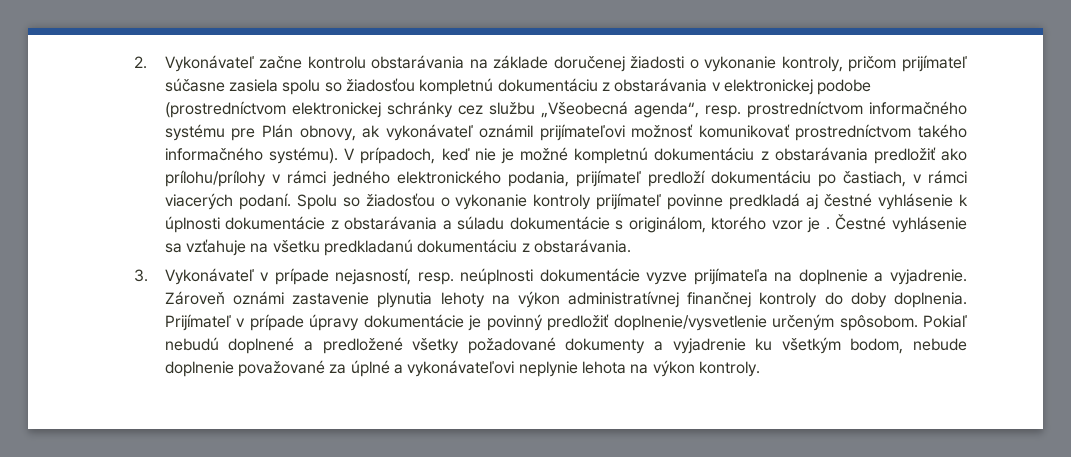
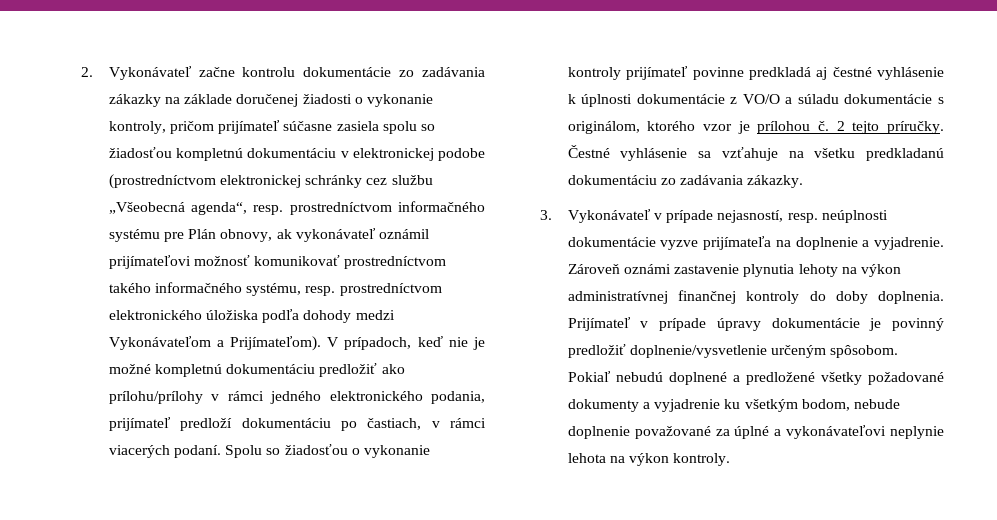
[371,55,465,69] obstarávania -> [303,67,486,77] [108,94,161,107] dokumentácie zo zadávania zákazky
[602,78,708,92] z obstarávania -> (337, 153) none
[268,147,338,164] systému). -> [246,283,442,296] [108,309,395,323] [108,336,322,351] systému, resp. prostredníctvom elektronického úložiska podľa dohody medzi Vykonávateľom a Prijímateľom).
[760,147,868,161] z obstarávania -> (316, 369) none
[344,216,438,230] obstarávania -> [742,94,780,104] VO/O
[825,227,830,230] . -> [757,121,945,134] prílohou č. 2 tejto príručky.
[521,239,632,253] z obstarávania. -> [660,175,804,188] zo zadávania zákazky.

